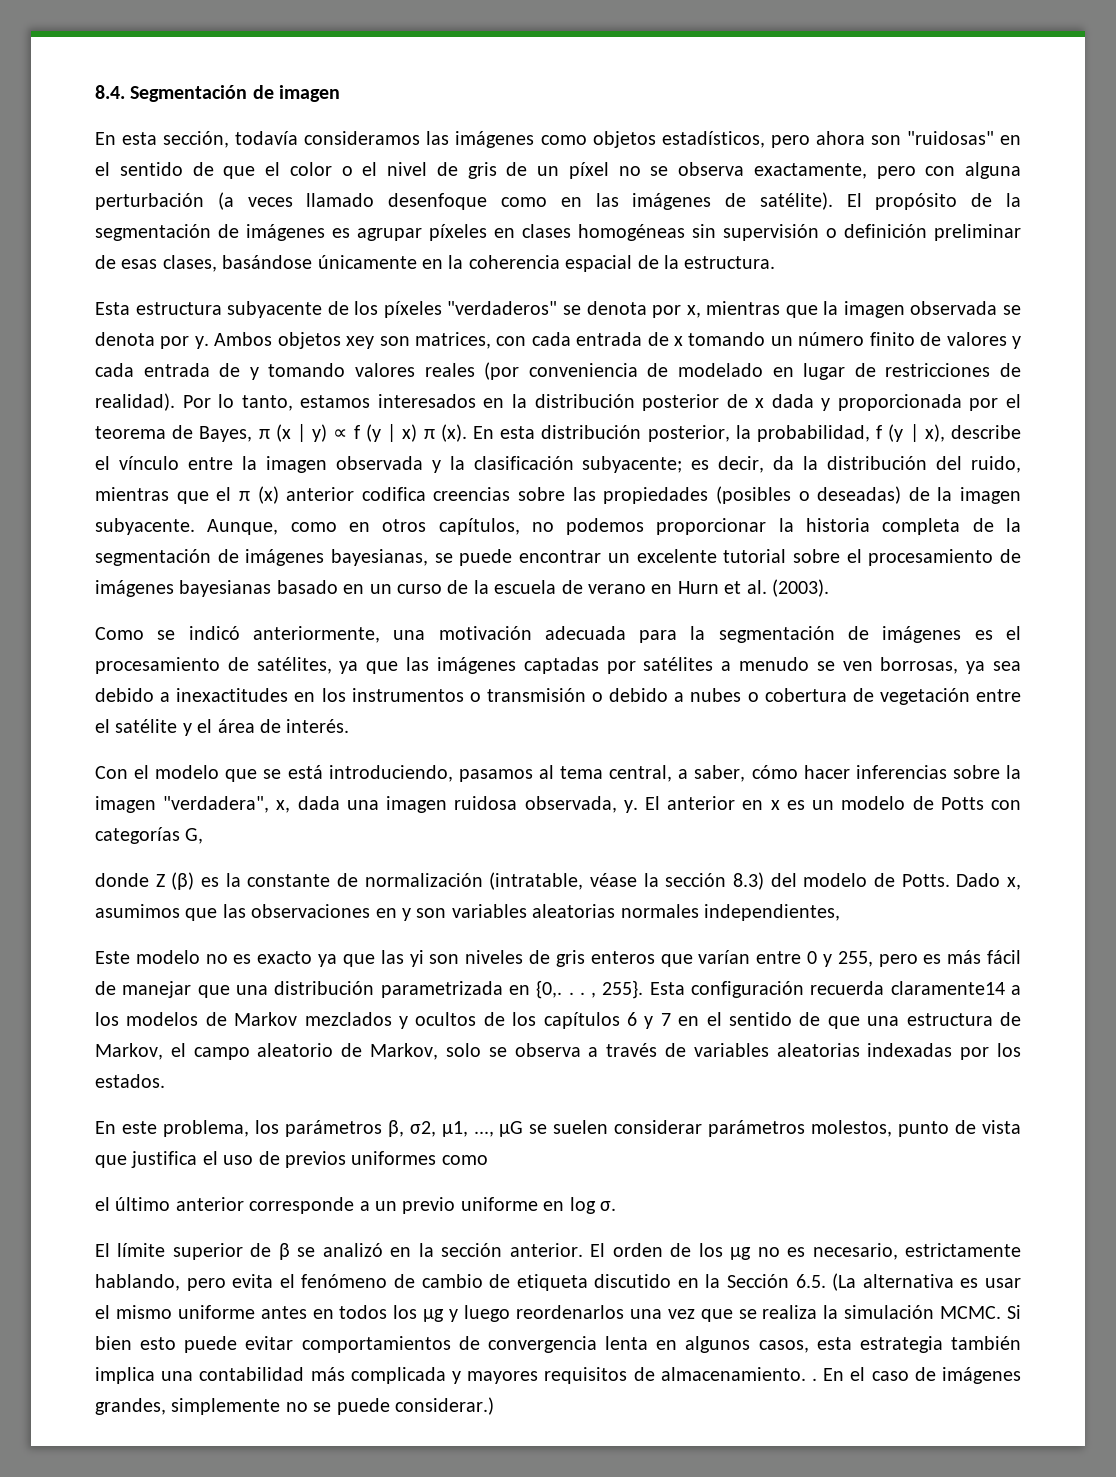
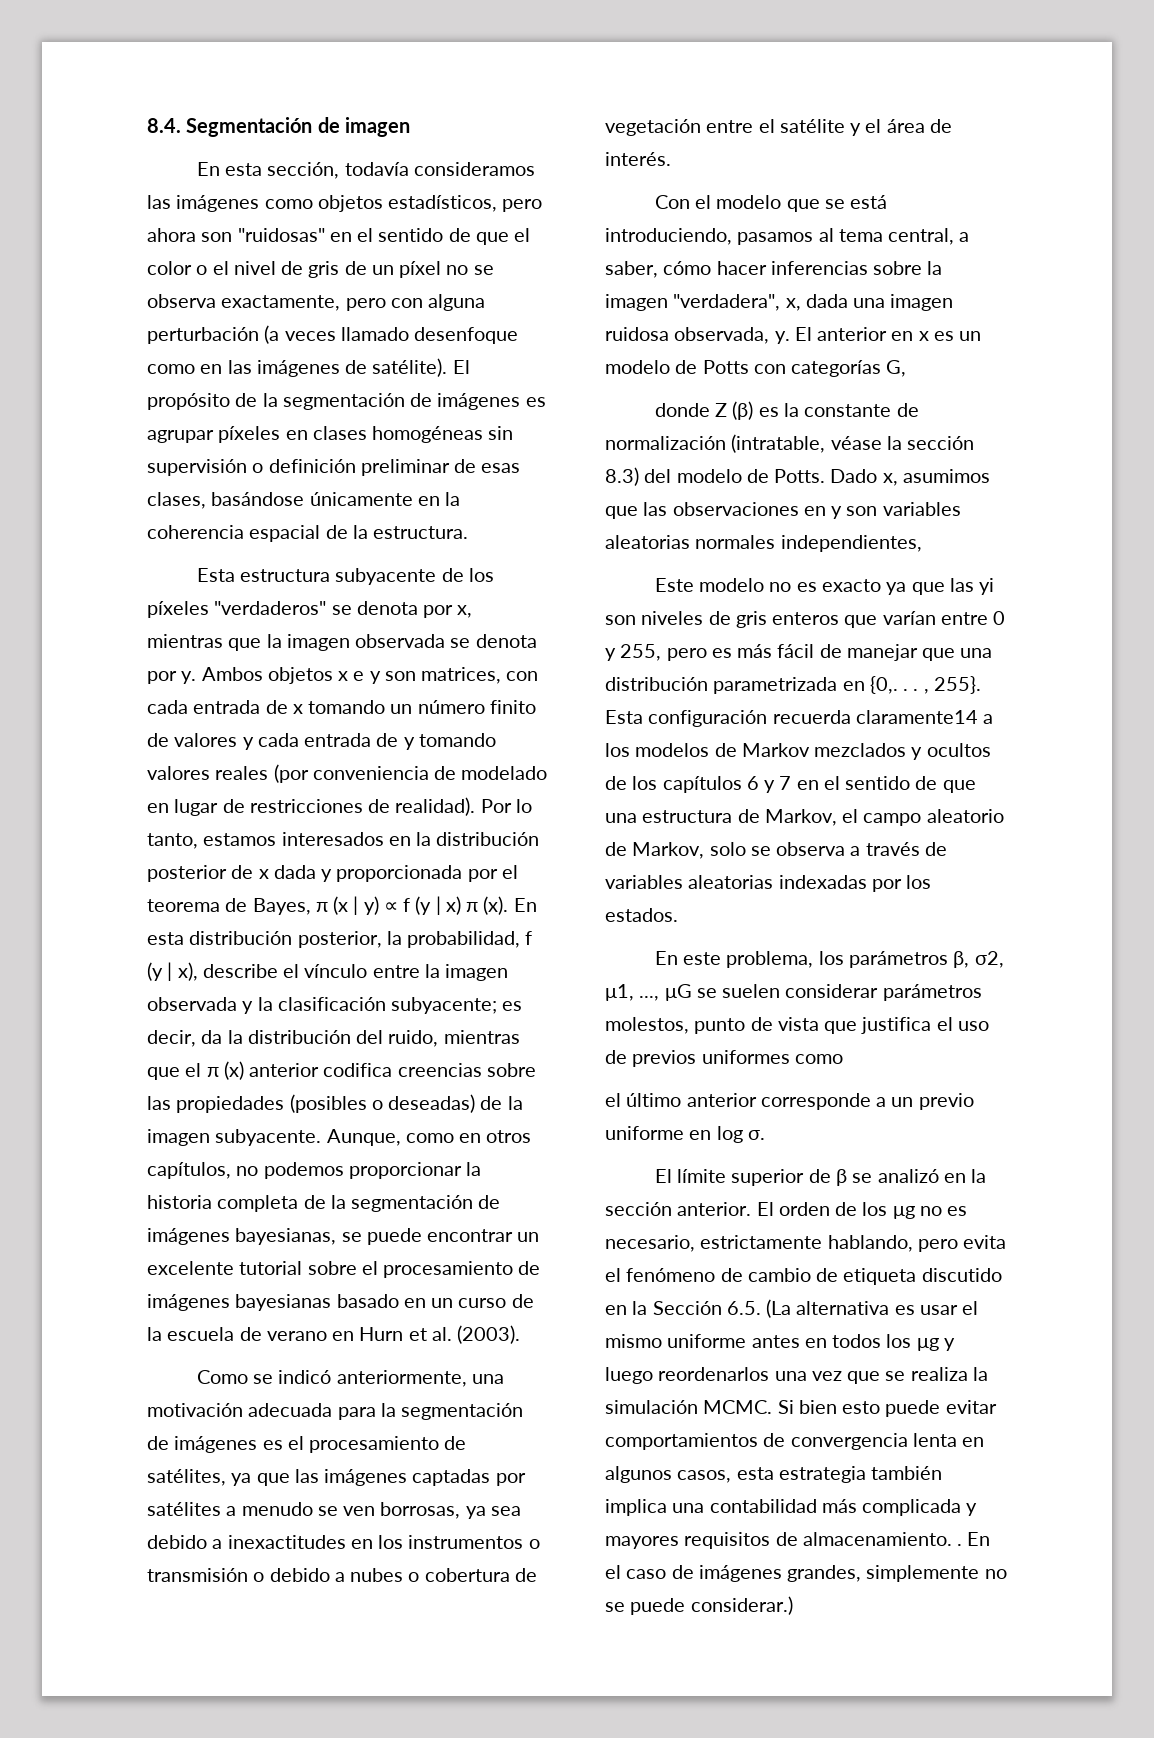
[346,336,375,349] xey -> [338,671,381,684] x e y

